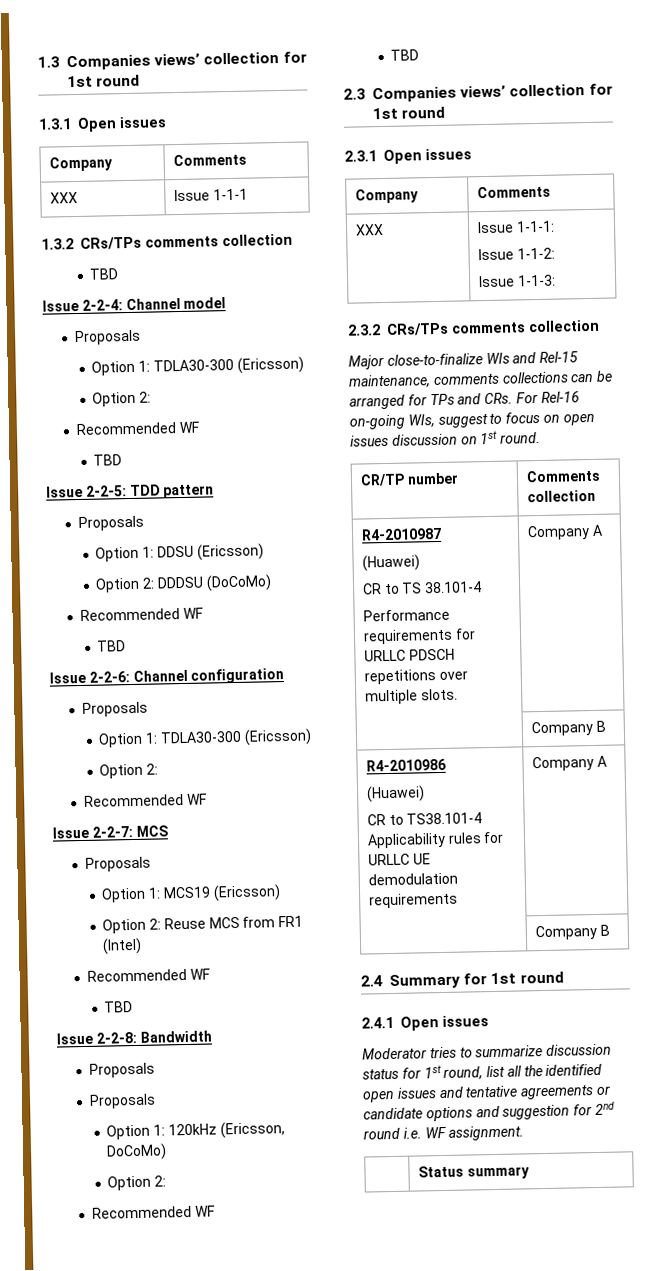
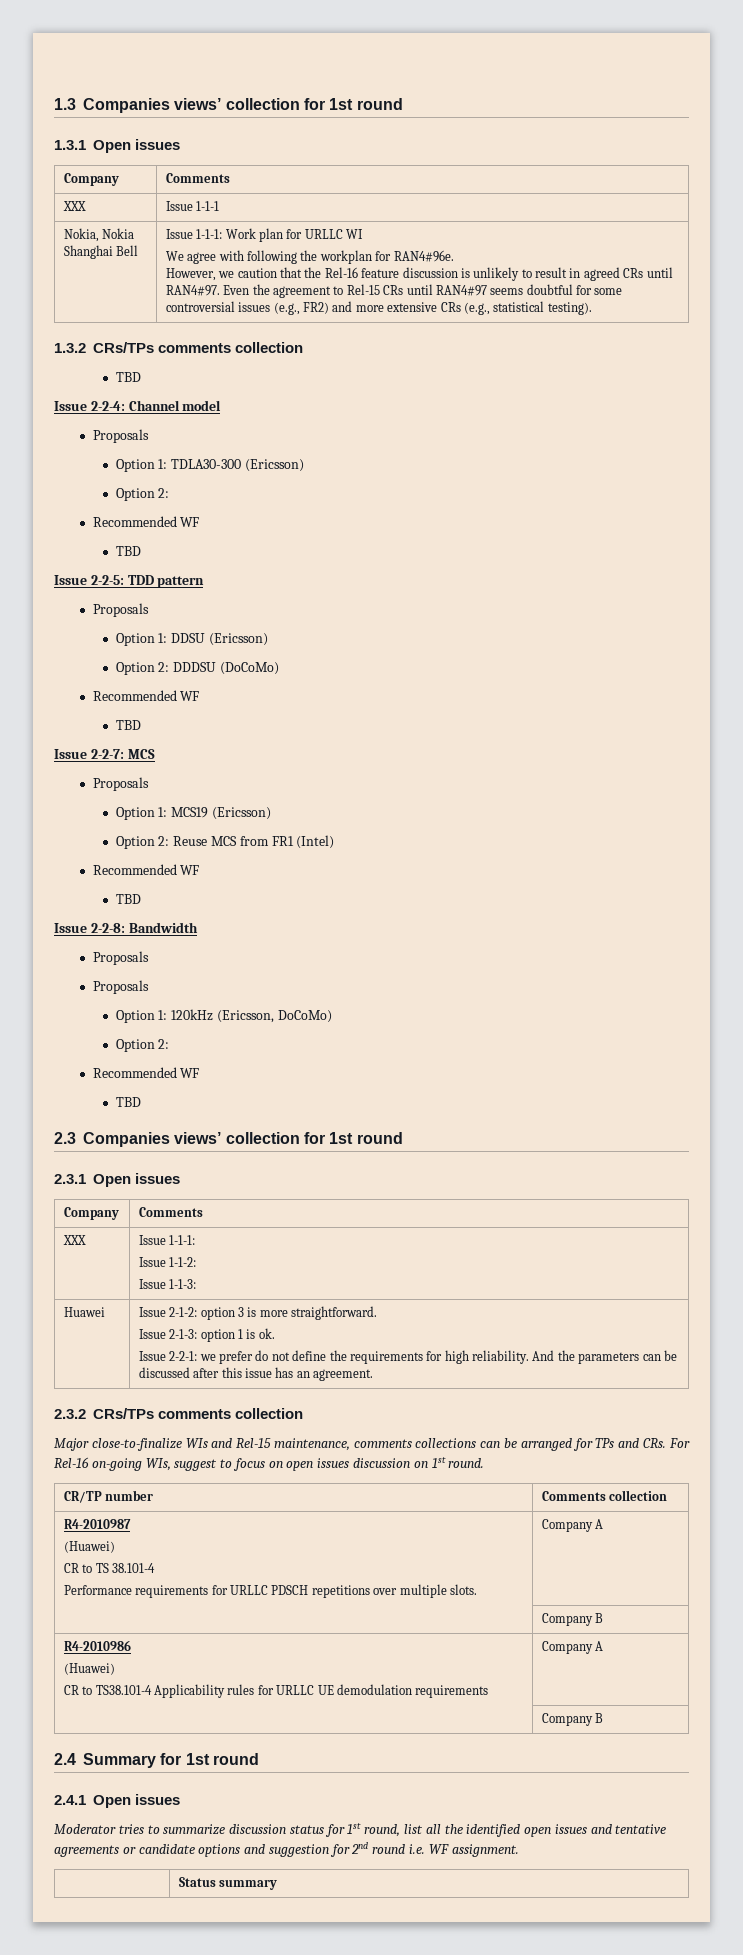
(248, 194) none -> [63,228,135,242] [63,245,139,259] [165,228,364,242] [165,250,454,264] [165,267,673,281] [165,284,623,298] [165,301,592,315] // Nokia, Nokia Shanghai Bell | Issue 1-1-1: Work plan for URLLC WI // We agree with following the workplan for RAN4#96e. // However, we caution that the Rel-16 feature discussion is unlikely to result in agreed CRs until RAN4#97. Even the agreement to Rel-15 CRs until RAN4#97 seems doubtful for some controversial issues (e.g., FR2) and more extensive CRs (e.g., statistical testing).
[49,668,285,684] [81,701,148,717] [98,728,312,748] [99,763,159,779] [83,793,207,807] // Issue 2-2-6: Channel configuration // Proposals // Option 1: TDLA30-300 (Ericsson) // Option 2: // Recommended WF -> (141, 725) none
(556, 280) none -> [63,1307,105,1317] [138,1306,378,1320] [138,1328,275,1342] [138,1350,677,1364] [138,1367,374,1381] // Huawei | Issue 2-1-2: option 3 is more straightforward. // Issue 2-1-3: option 1 is ok. // Issue 2-2-1: we prefer do not define the requirements for high reliability. And the parameters can be discussed after this issue has an agreement.

